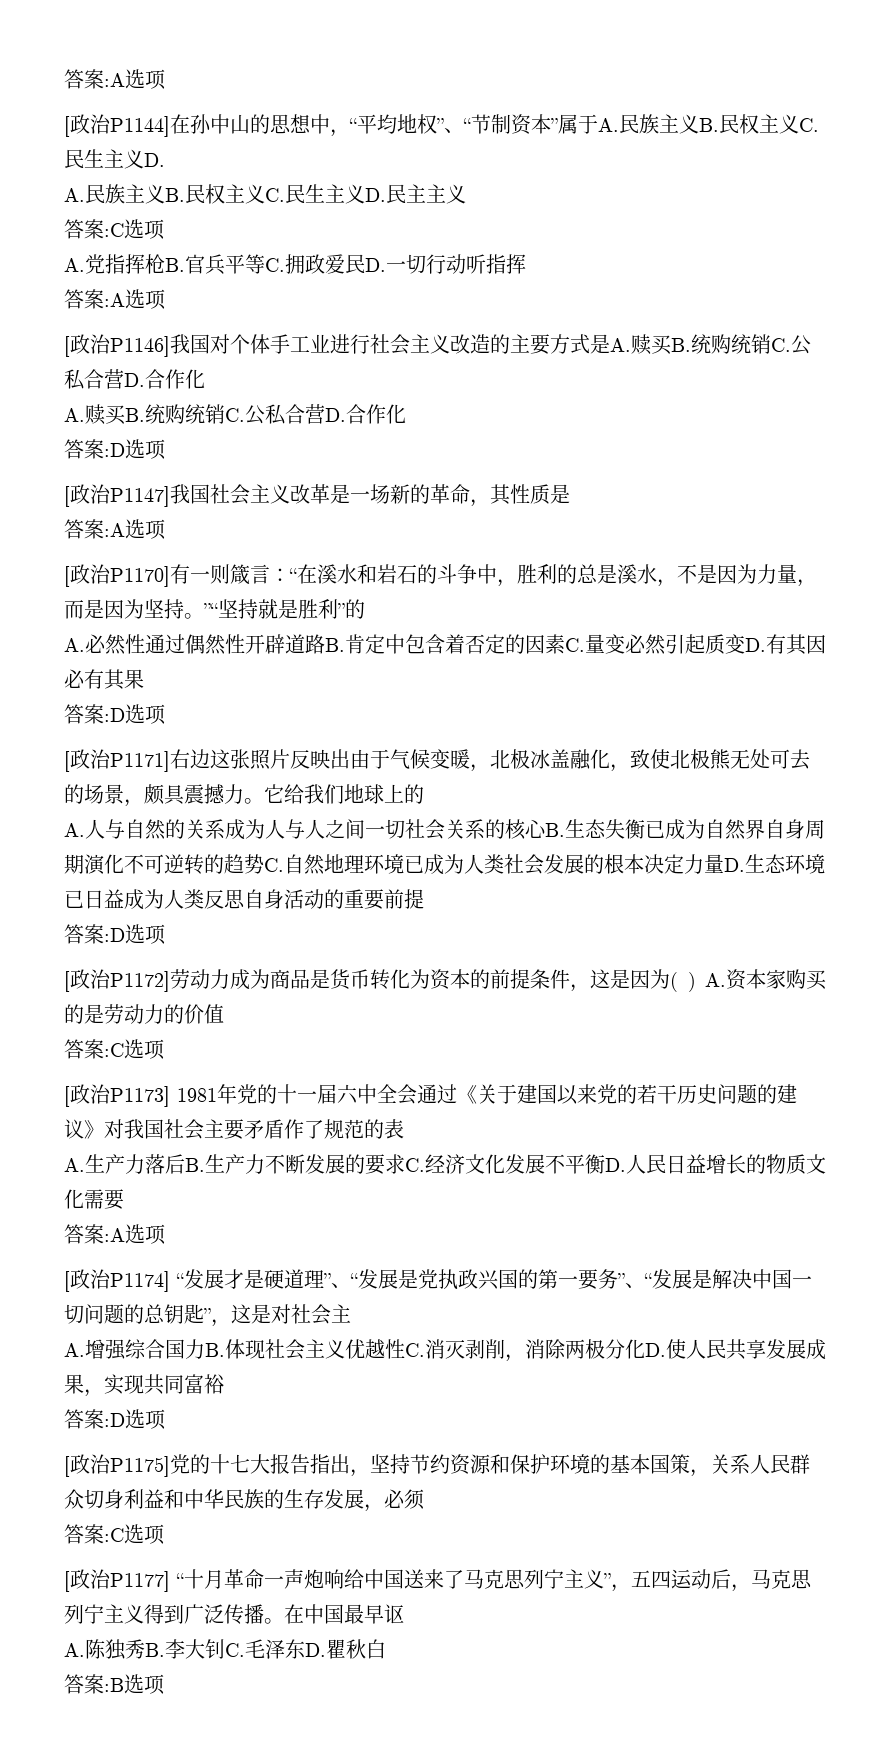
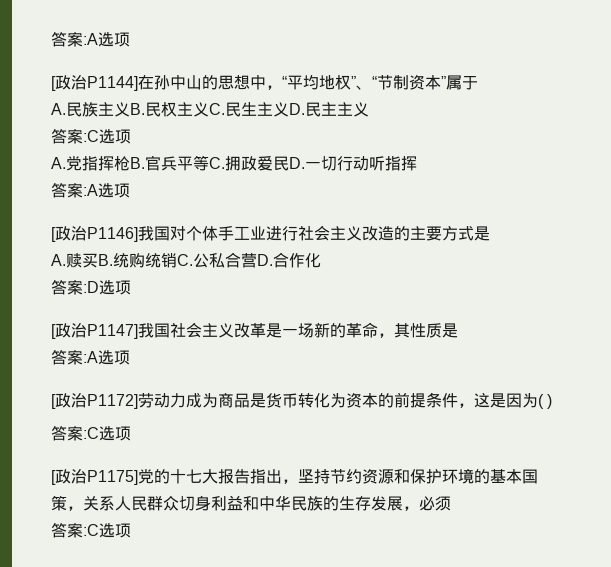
[598,114,819,134] [64,149,165,169] A.民族主义B.民权主义C.民生主义D. -> (478, 83) none
[610,334,811,355] [64,369,205,390] A.赎买B.统购统销C.公私合营D.合作化 -> (490, 233) none
[64,564,817,587] [64,599,365,619] [64,634,826,655] [64,669,144,690] [64,704,166,725] [64,749,810,772] [64,784,424,807] [64,819,825,840] [64,854,825,875] [64,889,424,910] [64,924,166,945] // [政治P1170]有一则箴言：“在溪水和岩石的斗争中，胜利的总是溪水，不是因为力量，而是因为坚持。”“坚持就是胜利”的 // A.必然性通过偶然性开辟道路B.肯定中包含着否定的因素C.量变必然引起质变D.有其因必有其果 // 答案:D选项 // [政治P1171]右边这张照片反映出由于气候变暖，北极冰盖融化，致使北极熊无处可去的场景，颇具震撼力。它给我们地球上的 // A.人与自然的关系成为人与人之间一切社会关系的核心B.生态失衡已成为自然界自身周期演化不可逆转的趋势C.自然地理环境已成为人类社会发展的根本决定力量D.生态环境已日益成为人类反思自身活动的重要前提 // 答案:D选项 -> (130, 357) none
[705,969,827,990] [64,1004,224,1024] [64,1039,165,1060] [64,1084,797,1107] [64,1119,404,1140] [64,1154,826,1175] [64,1189,124,1210] [64,1224,166,1245] [64,1269,812,1292] [64,1304,351,1327] [64,1339,826,1362] [64,1374,224,1397] [64,1409,125,1429] A.资本家购买的是劳动力的价值 // 答案:C选项 // [政治P1173] 1981年党的十一届六中全会通过《关于建国以来党的若干历史问题的建议》对我国社会主要矛盾作了规范的表 // A.生产力落后B.生产力不断发展的要求C.经济文化发展不平衡D.人民日益增长的物质文化需要 // 答案:A选项 // [政治P1174] “发展才是硬道理”、“发展是党执政兴国的第一要务”、“发展是解决中国一切问题的总钥匙”，这是对社会主 // A.增强综合国力B.体现社会主义优越性C.消灭剥削，消除两极分化D.使人民共享发展成果，实现共同富裕 // 答案:D -> [51,425,99,441] // 答案:C
[64,1569,812,1592] [64,1604,404,1624] [64,1639,386,1660] [64,1674,165,1695] // [政治P1177] “十月革命一声炮响给中国送来了马克思列宁主义”，五四运动后，马克思列宁主义得到广泛传播。在中国最早讴 // A.陈独秀B.李大钊C.毛泽东D.瞿秋白 // 答案:B选项 -> (131, 530) none

